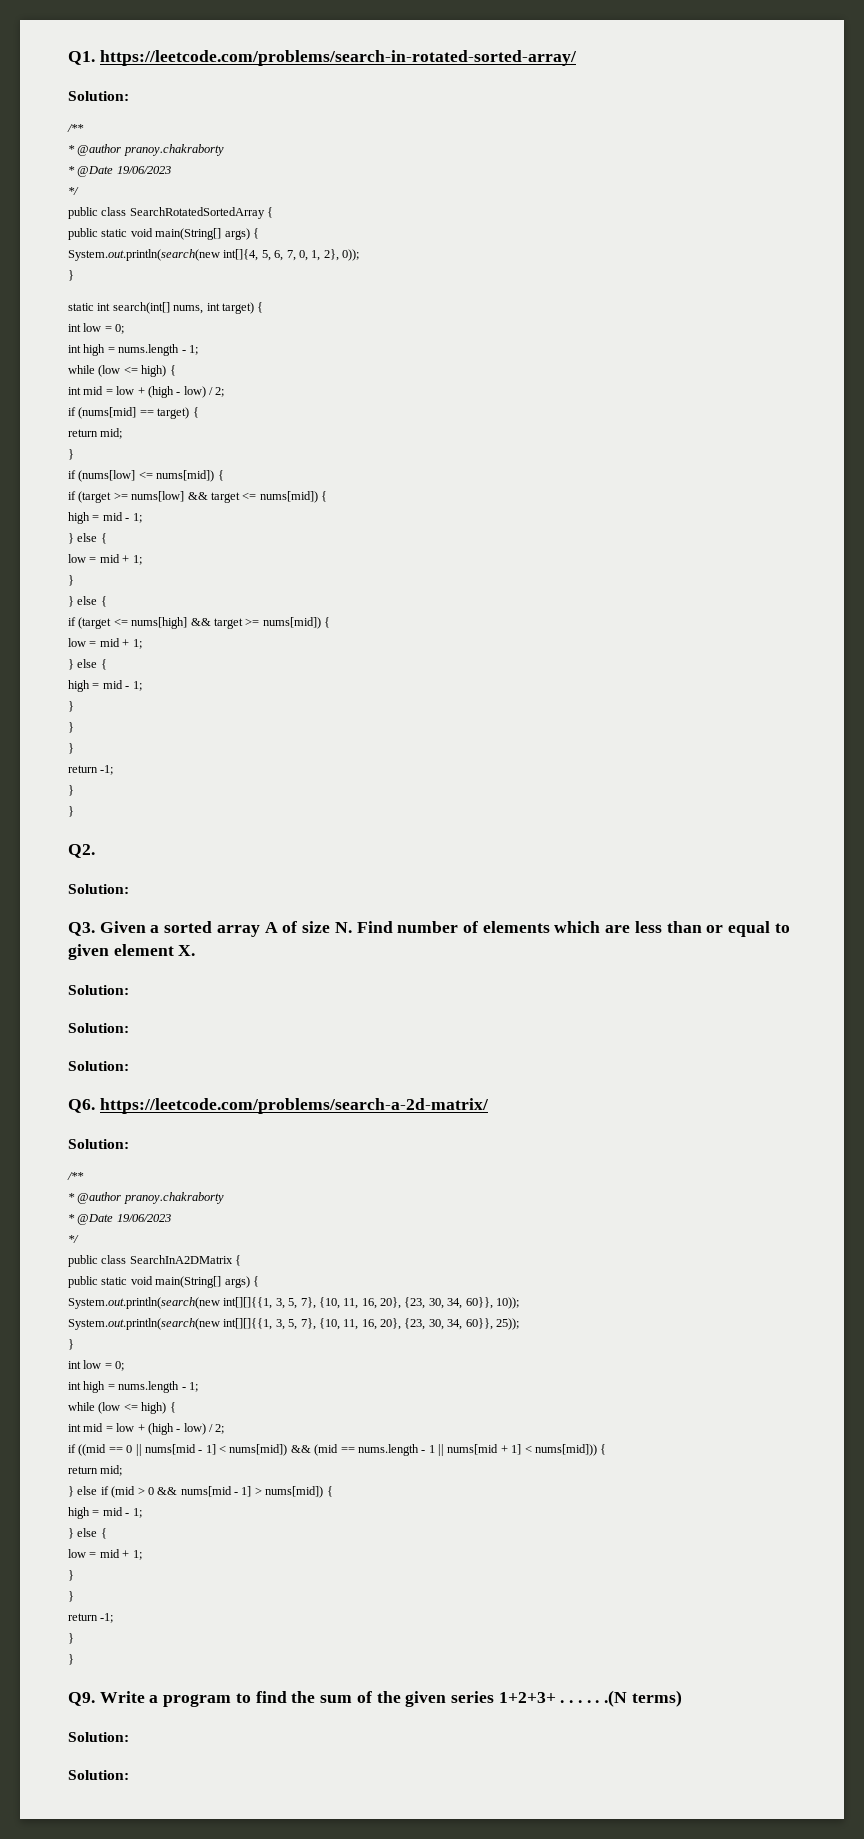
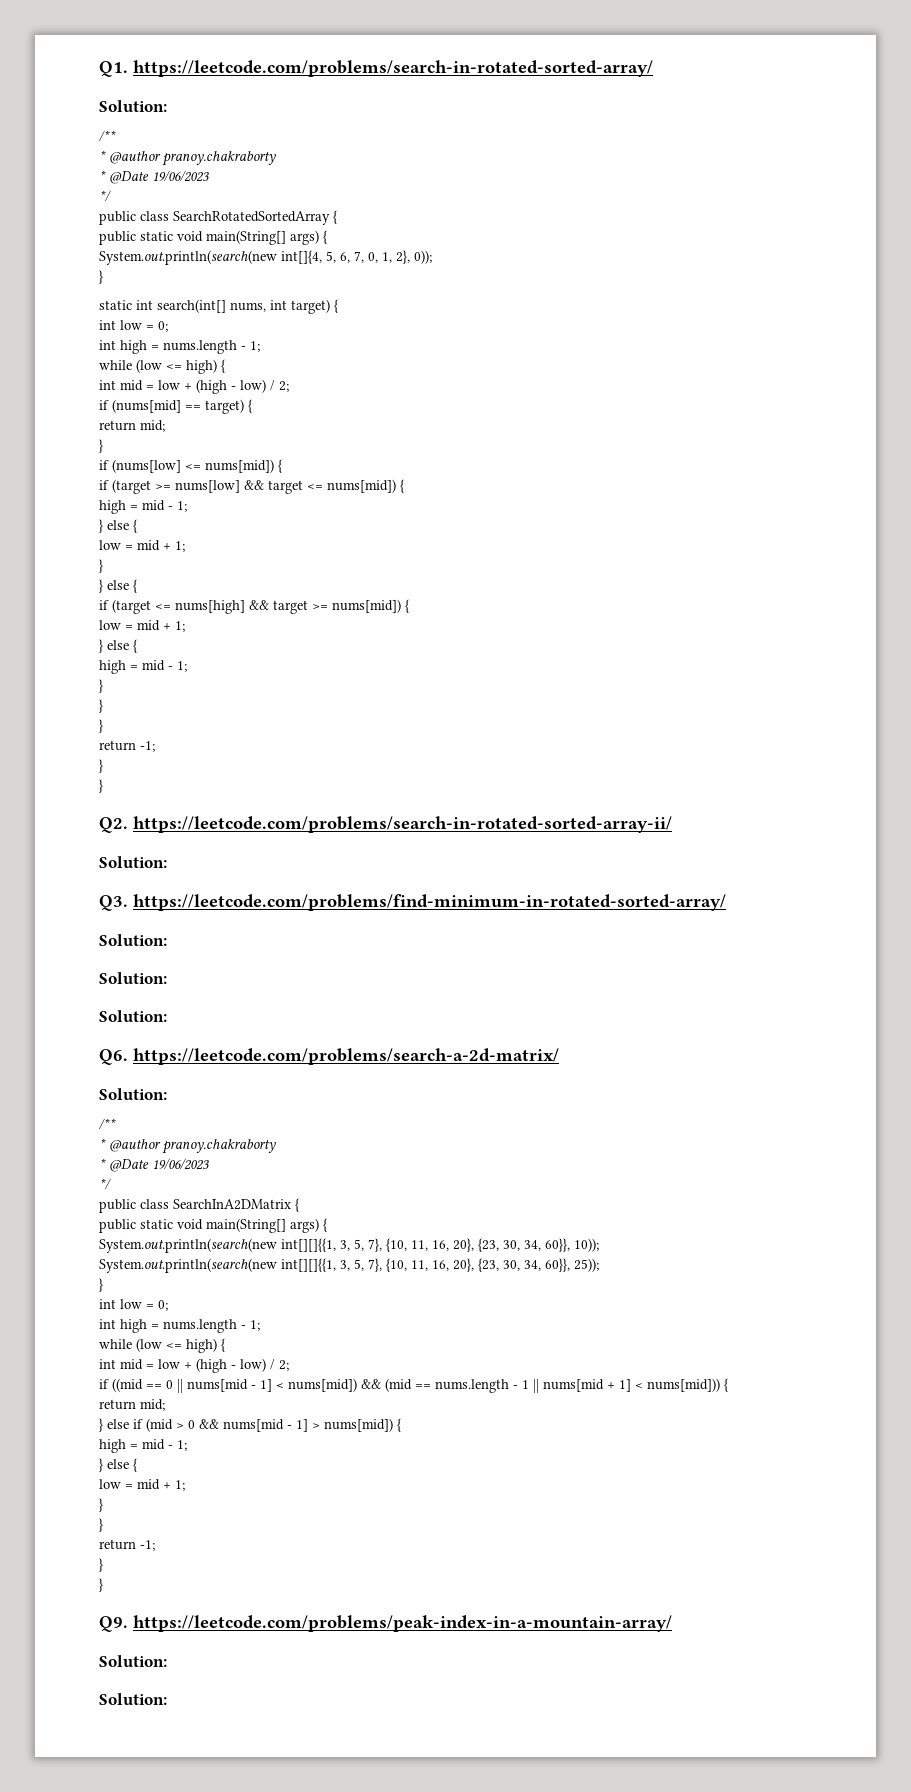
(95, 851) none -> [133,816,672,833] https://leetcode.com/problems/search-in-rotated-sorted-array-ii/
[99,921,790,937] [68,944,196,960] Given a sorted array A of size N. Find number of elements which are less than or equal to given element X. -> [133,894,726,911] https://leetcode.com/problems/find-minimum-in-rotated-sorted-array/
[99,1690,682,1707] Write a program to find the sum of the given series 1+2+3+ . . . . . .(N terms) -> [133,1615,672,1632] https://leetcode.com/problems/peak-index-in-a-mountain-array/

